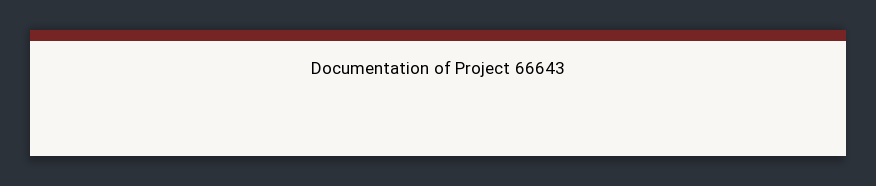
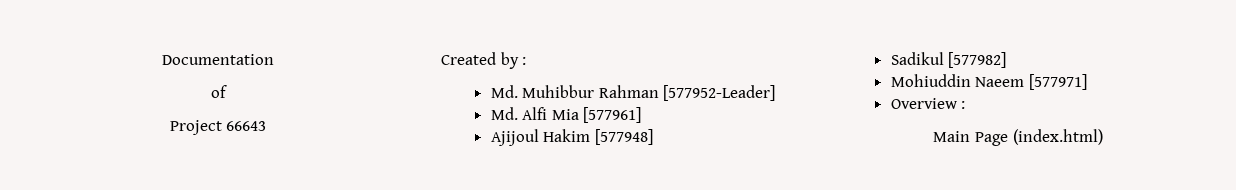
(430, 68) none -> (274, 59) //
(451, 67) none -> (227, 91) //
(565, 68) none -> [441,52,527,69] [490,85,776,101] [490,107,642,123] [490,129,653,146] [890,52,1007,68] [890,74,1087,90] [890,98,966,109] [933,129,1103,146] // Created by : // Md. Muhibbur Rahman [577952-Leader] // Md. Alfi Mia [577961] // Ajijoul Hakim [577948] // Sadikul [577982] // Mohiuddin Naeem [577971] // Overview : // Main Page (index.html)

